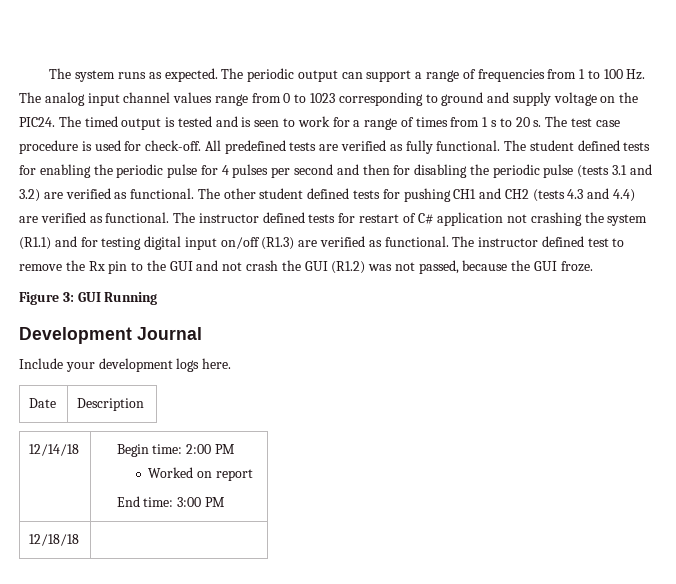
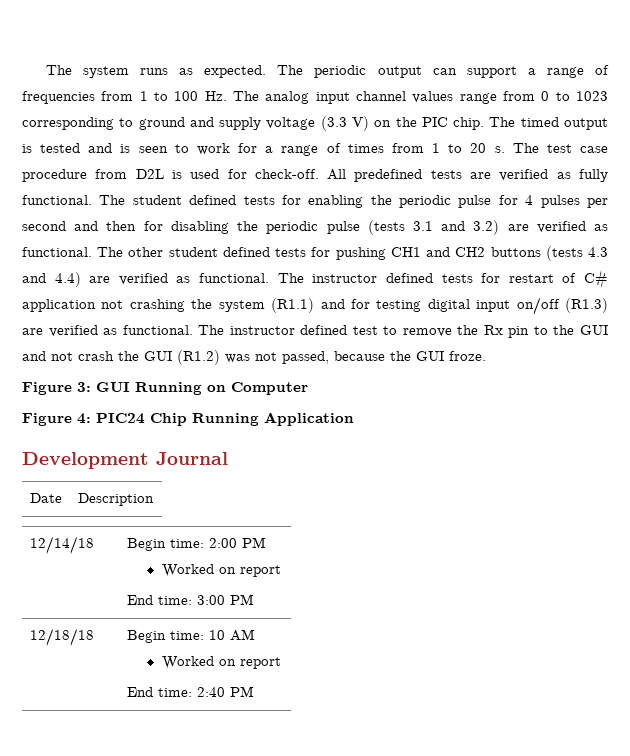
[600,92,639,103] [19,117,55,127] on the PIC24. -> [320,116,485,131] (3.3 V) on the PIC chip.
[491,120,498,127] s -> (441, 148) none
(78, 147) none -> [95,169,164,179] from D2L
(529, 194) none -> [490,247,541,257] buttons
[19,327,202,344] [19,358,232,372] // Development Journal // Include your development logs here. -> [207,382,308,395] [22,412,354,426] [22,452,228,469] on Computer // Figure 4: PIC24 Chip Running Application // Development Journal
(80, 540) none -> [127,629,256,643] [161,656,281,669] [127,686,255,697] Begin time: 10 AM // Worked on report // End time: 2:40 PM

